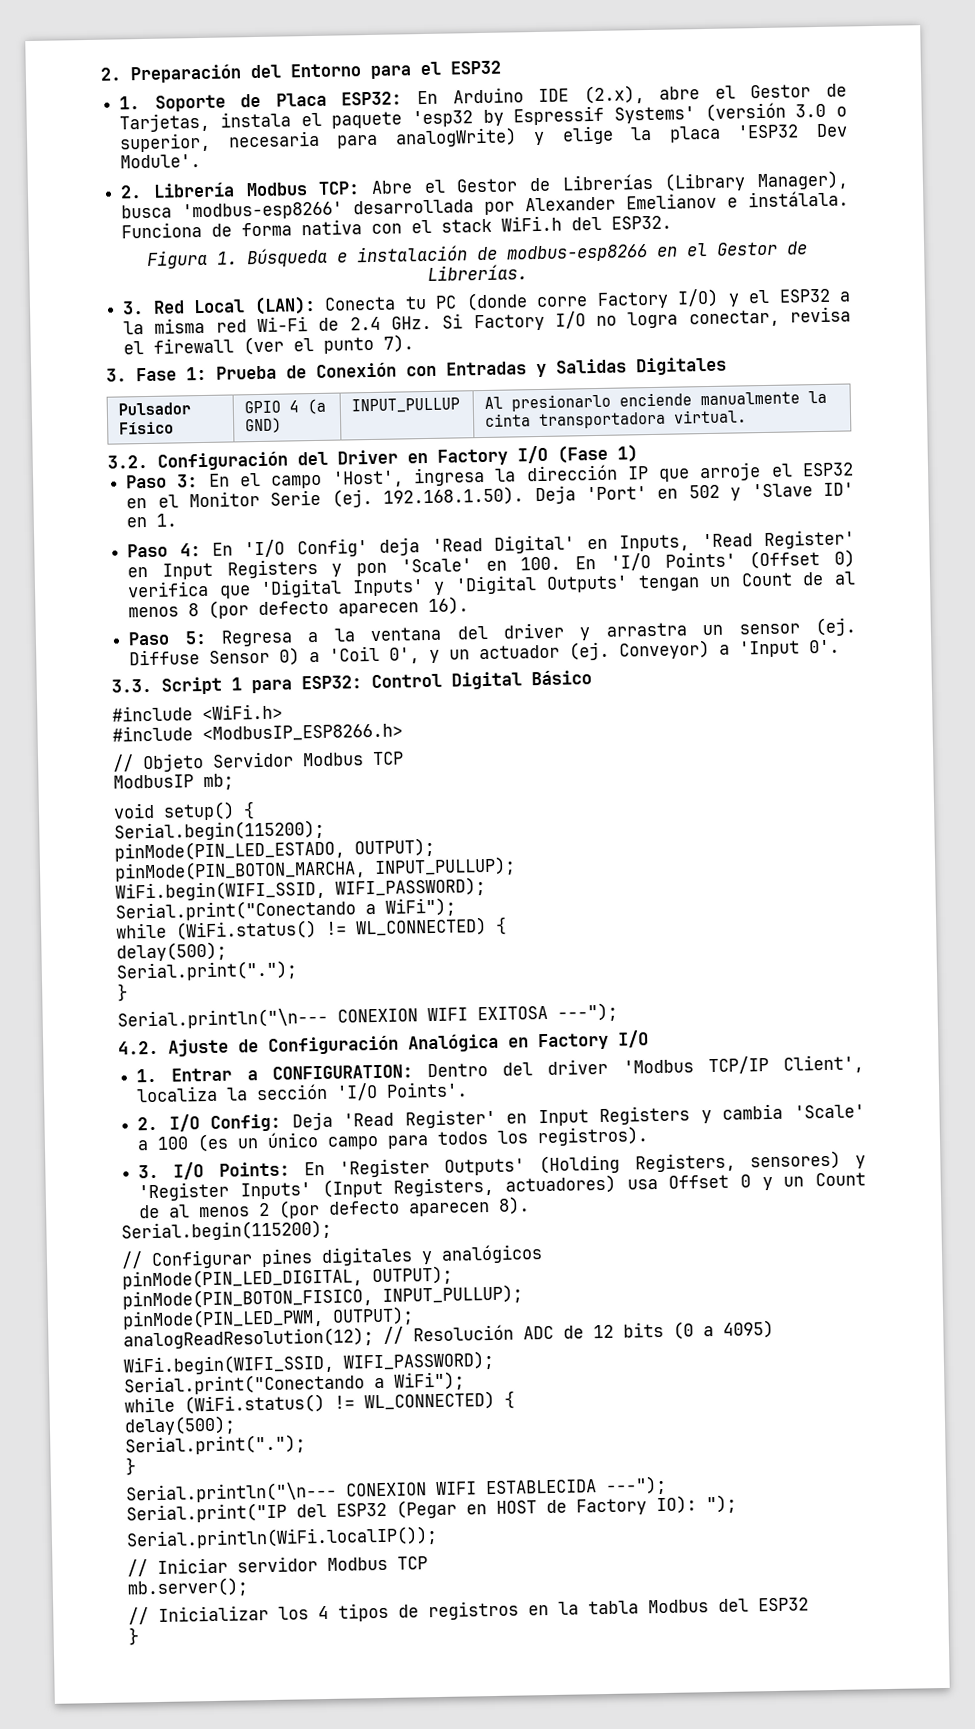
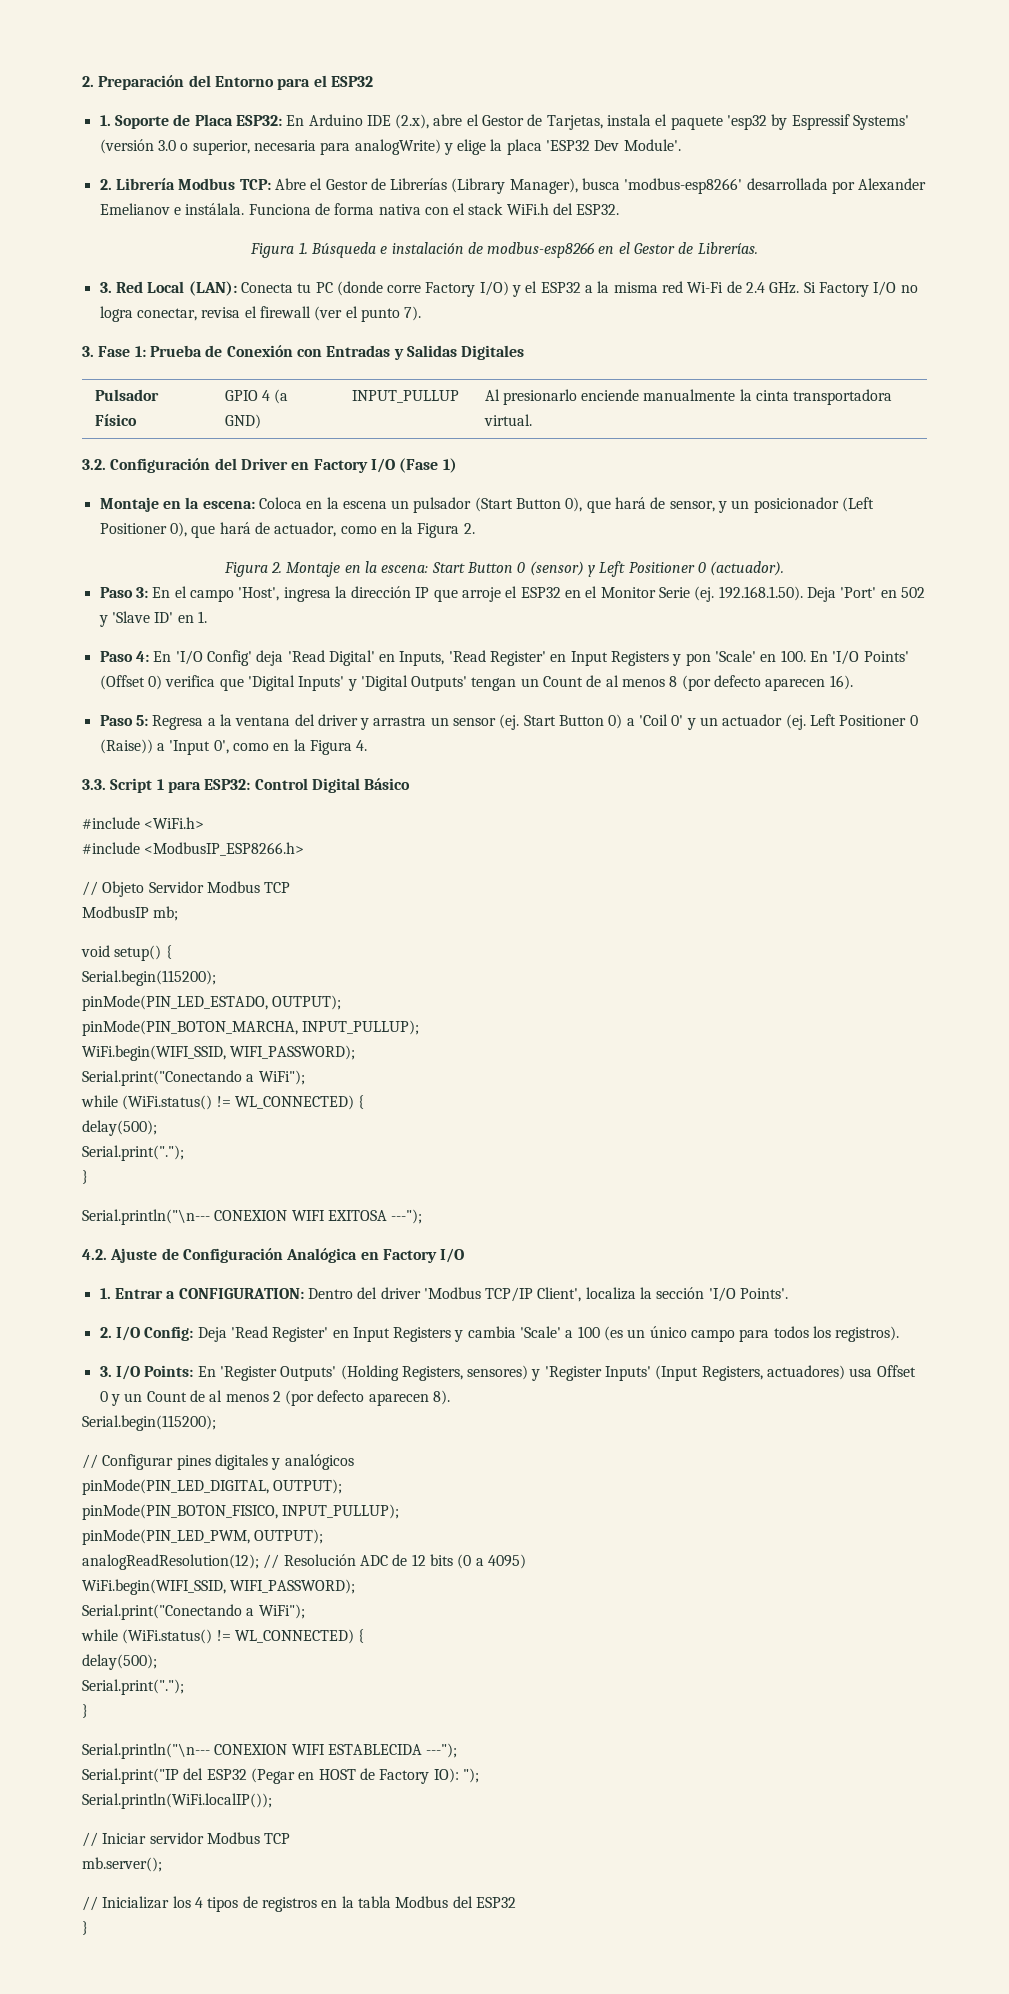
(638, 453) none -> [99,497,875,513] [99,522,475,538] [223,561,785,577] // Montaje en la escena: Coloca en la escena un pulsador (Start Button 0), que hará de sensor, y un posicionador (Left Positioner 0), que hará de actuador, como en la Figura 2. // Figura 2. Montaje en la escena: Start Button 0 (sensor) y Left Positioner 0 (actuador).
[129,649,271,666] Diffuse Sensor -> [523,715,605,726] Start Button
[389,647,421,664] 0', -> [671,715,684,726] 0'
[619,639,841,660] Conveyor) a 'Input 0'. -> [809,714,918,726] [99,739,368,755] Left Positioner 0 (Raise)) a 'Input 0', como en la Figura 4.

